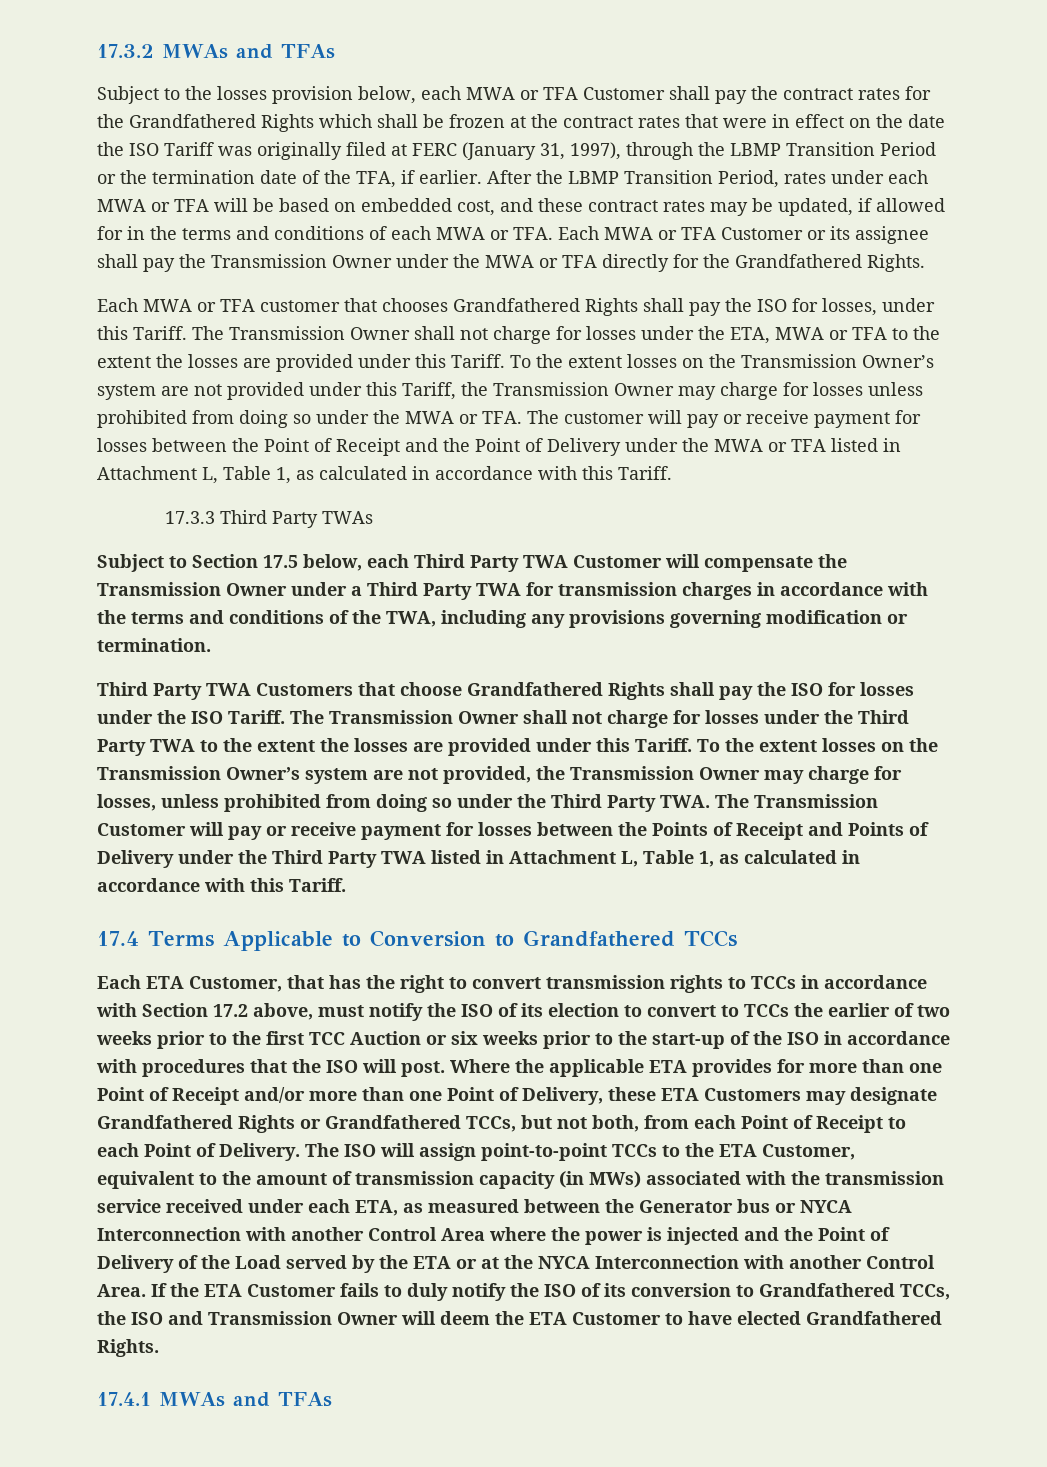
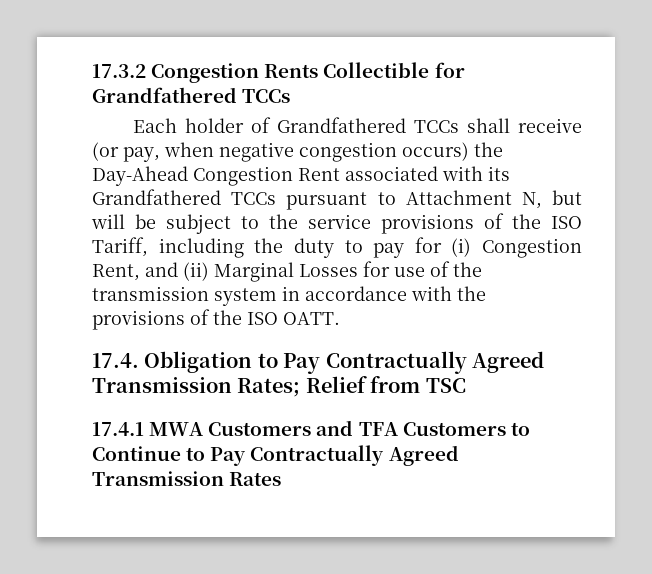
[162,44,335,59] [97,86,931,104] [97,114,945,132] [97,142,936,160] [97,170,928,188] [97,198,945,216] [97,226,929,244] [97,254,925,272] [97,298,935,316] [97,326,940,344] [97,354,934,372] [97,382,923,400] [97,410,921,428] [97,438,901,456] [97,466,672,484] [165,510,374,528] [97,554,847,572] [97,582,928,600] [97,610,908,628] [97,638,211,652] [97,682,914,700] [97,710,909,728] [97,738,938,756] [97,766,902,784] [97,794,878,812] [97,822,929,840] [97,850,860,868] [97,878,346,892] [97,930,737,951] [97,975,927,993] [96,1003,950,1021] [96,1031,950,1049] [96,1059,942,1077] [97,1087,937,1105] [97,1115,906,1133] [97,1143,855,1161] [97,1171,944,1189] [97,1199,852,1216] [97,1227,890,1245] [97,1255,935,1273] [97,1283,950,1301] [97,1311,942,1325] [97,1339,159,1357] [97,1392,332,1407] MWAs and TFAs // Subject to the losses provision below, each MWA or TFA Customer shall pay the contract rates for the Grandfathered Rights which shall be frozen at the contract rates that were in effect on the date the ISO Tariff was originally filed at FERC (January 31, 1997), through the LBMP Transition Period or the termination date of the TFA, if earlier. After the LBMP Transition Period, rates under each MWA or TFA will be based on embedded cost, and these contract rates may be updated, if allowed for in the terms and conditions of each MWA or TFA. Each MWA or TFA Customer or its assignee shall pay the Transmission Owner under the MWA or TFA directly for the Grandfathered Rights. // Each MWA or TFA customer that chooses Grandfathered Rights shall pay the ISO for losses, under this Tariff. The Transmission Owner shall not charge for losses under the ETA, MWA or TFA to the extent the losses are provided under this Tariff. To the extent losses on the Transmission Owner’s system are not provided under this Tariff, the Transmission Owner may charge for losses unless prohibited from doing so under the MWA or TFA. The customer will pay or receive payment for losses between the Point of Receipt and the Point of Delivery under the MWA or TFA listed in Attachment L, Table 1, as calculated in accordance with this Tariff. // 17.3.3 Third Party TWAs // Subject to Section 17.5 below, each Third Party TWA Customer will compensate the Transmission Owner under a Third Party TWA for transmission charges in accordance with the terms and conditions of the TWA, including any provisions governing modification or termination. // Third Party TWA Customers that choose Grandfathered Rights shall pay the ISO for losses under the ISO Tariff. The Transmission Owner shall not charge for losses under the Third Party TWA to the extent the losses are provided under this Tariff. To the extent losses on the Transmission Owner’s system are not provided, the Transmission Owner may charge for losses, unless prohibited from doing so under the Third Party TWA. The Transmission Customer will pay or receive payment for losses between the Points of Receipt and Points of Delivery under the Third Party TWA listed in Attachment L, Table 1, as calculated in accordance with this Tariff. // 17.4 Terms Applicable to Conversion to Grandfathered TCCs // Each ETA Customer, that has the right to convert transmission rights to TCCs in accordance with Section 17.2 above, must notify the ISO of its election to convert to TCCs the earlier of two weeks prior to the first TCC Auction or six weeks prior to the start-up of the ISO in accordance with procedures that the ISO will post. Where the applicable ETA provides for more than one Point of Receipt and/or more than one Point of Delivery, these ETA Customers may designate Grandfathered Rights or Grandfathered TCCs, but not both, from each Point of Receipt to each Point of Delivery. The ISO will assign point-to-point TCCs to the ETA Customer, equivalent to the amount of transmission capacity (in MWs) associated with the transmission service received under each ETA, as measured between the Generator bus or NYCA Interconnection with another Control Area where the power is injected and the Point of Delivery of the Load served by the ETA or at the NYCA Interconnection with another Control Area. If the ETA Customer fails to duly notify the ISO of its conversion to Grandfathered TCCs, the ISO and Transmission Owner will deem the ETA Customer to have elected Grandfathered Rights. // 17.4.1 MWAs and TFAs -> [151,62,465,83] [92,87,291,103] [132,117,582,133] [92,142,503,162] [92,166,510,186] [92,189,582,210] [91,213,582,234] [92,237,582,258] [92,261,482,282] [92,286,486,306] [92,309,340,330] [92,351,544,374] [92,376,466,397] [92,420,530,436] [92,445,459,466] [92,471,282,486] Congestion Rents Collectible for Grandfathered TCCs // Each holder of Grandfathered TCCs shall receive (or pay, when negative congestion occurs) the Day-Ahead Congestion Rent associated with its Grandfathered TCCs pursuant to Attachment N, but will be subject to the service provisions of the ISO Tariff, including the duty to pay for (i) Congestion Rent, and (ii) Marginal Losses for use of the transmission system in accordance with the provisions of the ISO OATT. // 17.4. Obligation to Pay Contractually Agreed Transmission Rates; Relief from TSC // 17.4.1 MWA Customers and TFA Customers to Continue to Pay Contractually Agreed Transmission Rates

